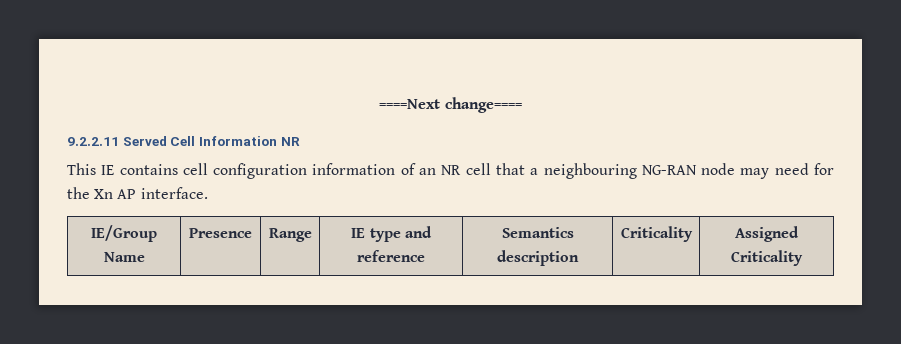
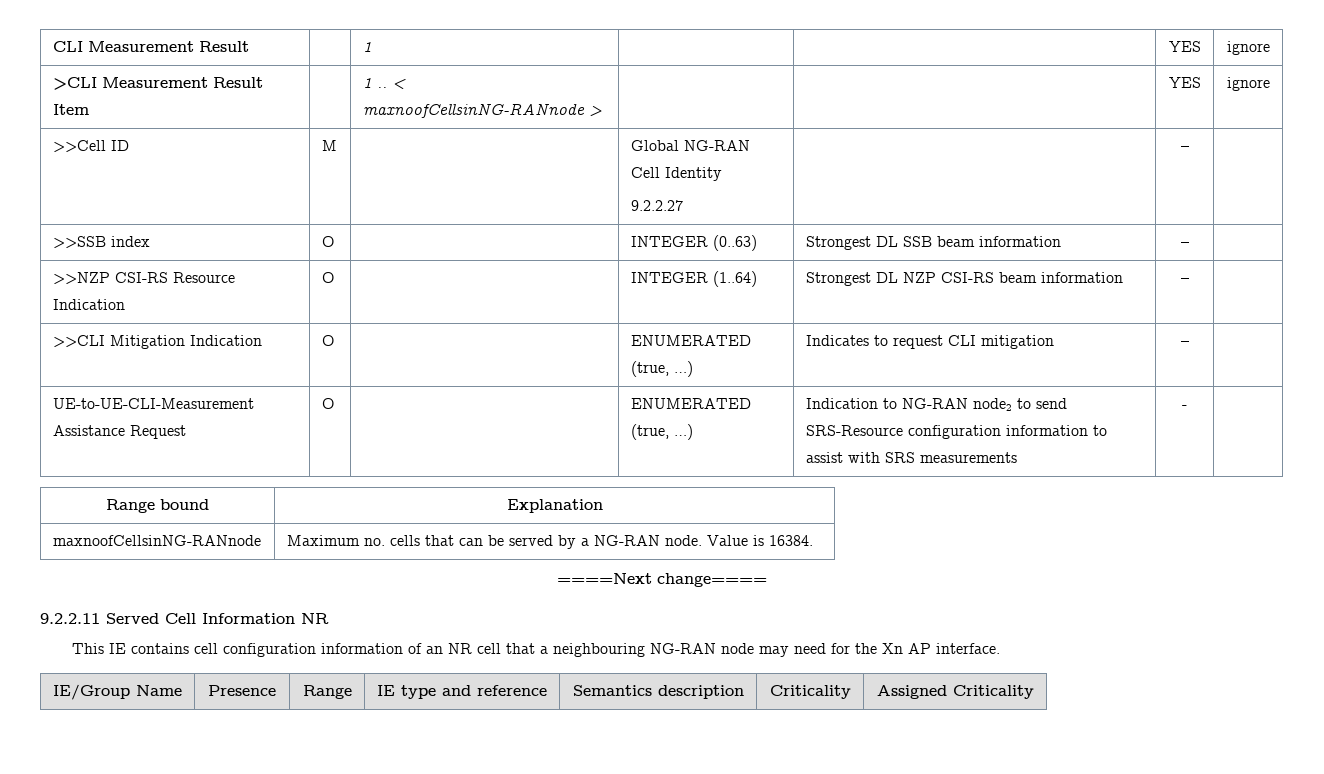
(379, 104) none -> [52,41,249,52] [362,42,372,52] [1168,41,1201,52] [1226,41,1270,55] [52,77,263,90] [52,104,89,115] [362,78,406,90] [362,103,602,118] [1168,77,1201,88] [1226,77,1270,91] [52,140,129,153] [321,140,337,151] [630,140,750,151] [630,167,722,181] [630,200,683,211] [1180,146,1189,151] [52,236,150,249] [321,236,334,247] [630,235,757,251] [805,236,1061,250] [1180,242,1189,247] [52,272,235,285] [52,299,125,310] [321,272,334,283] [630,271,757,287] [805,272,1123,286] [1180,278,1189,283] [52,335,262,349] [321,335,334,346] [630,335,751,346] [630,361,693,377] [805,335,1054,349] [1180,341,1189,346] [52,398,254,409] [52,425,186,439] [321,398,334,409] [630,398,751,409] [630,424,693,440] [805,398,1067,411] [805,425,1107,439] [805,452,1017,463] [1182,405,1187,409] [106,499,209,513] [506,499,603,513] [52,535,261,546] [286,535,813,549] CLI Measurement Result | | 1 | | | YES | ignore // >CLI Measurement Result Item | | 1 .. < maxnoofCellsinNG-RANnode > | | | YES | ignore // >>Cell ID | M | | Global NG-RAN Cell Identity // 9.2.2.27 | | – | // >>SSB index | O | | INTEGER (0..63) | Strongest DL SSB beam information | – | // >>NZP CSI-RS Resource Indication | O | | INTEGER (1..64) | Strongest DL NZP CSI-RS beam information | – | // >>CLI Mitigation Indication | O | | ENUMERATED (true, …) | Indicates to request CLI mitigation | – | // UE-to-UE-CLI-Measurement Assistance Request | O | | ENUMERATED (true, …) | Indication to NG-RAN node2 to send SRS-Resource configuration information to assist with SRS measurements | - | // Range bound | Explanation // maxnoofCellsinNG-RANnode | Maximum no. cells that can be served by a NG-RAN node. Value is 16384. //

